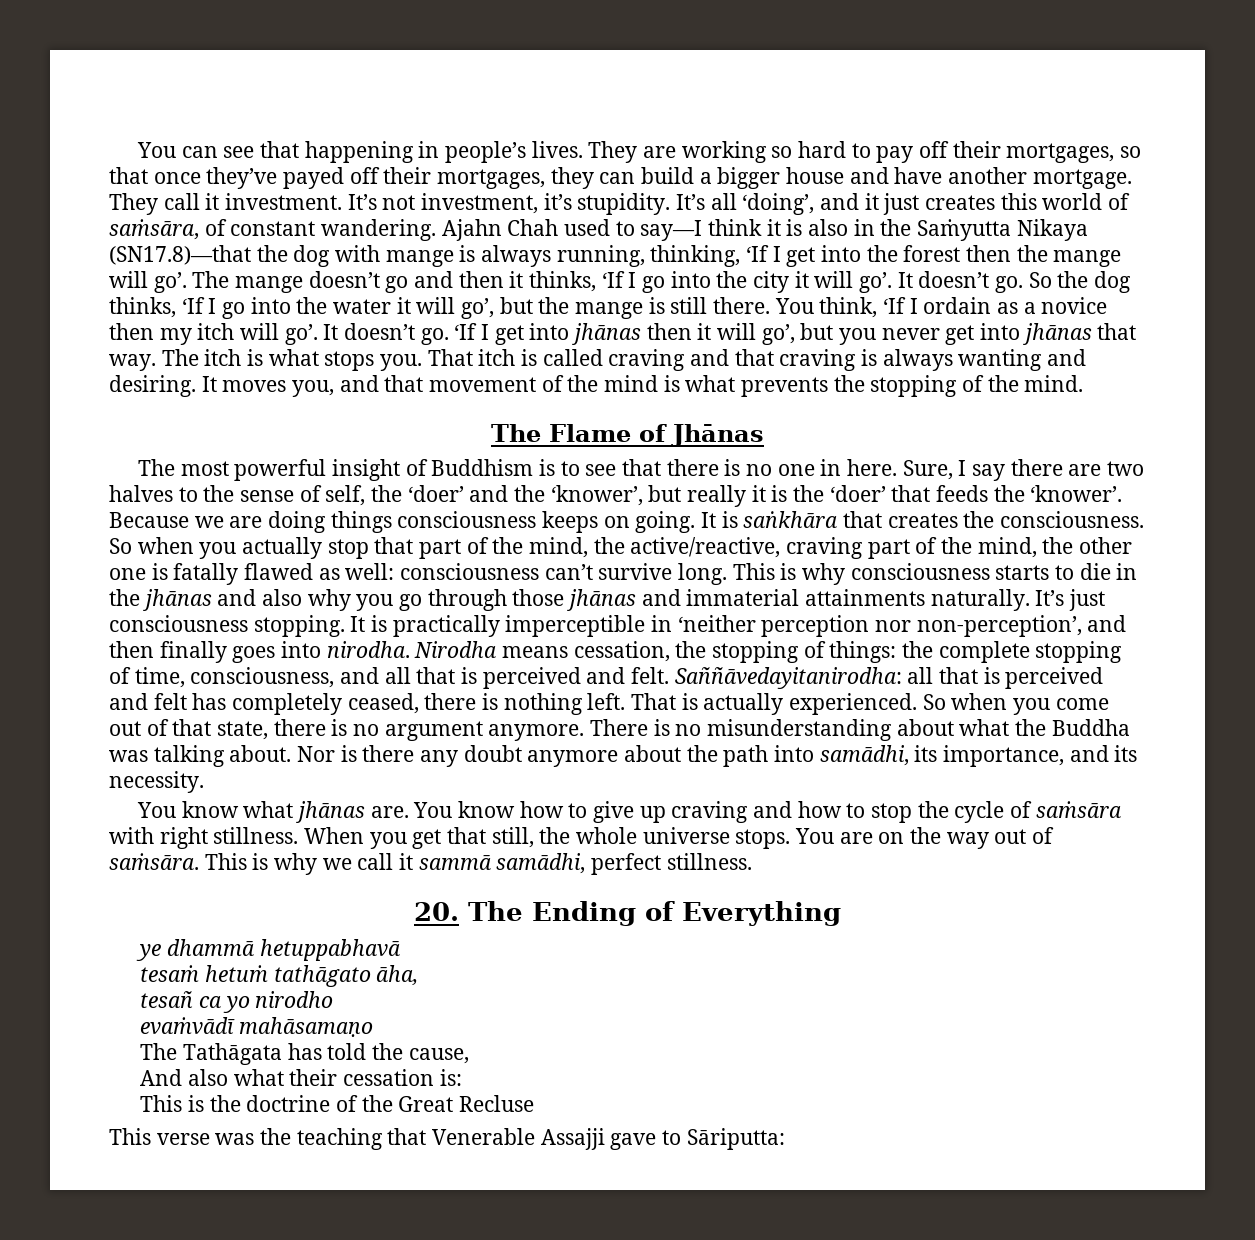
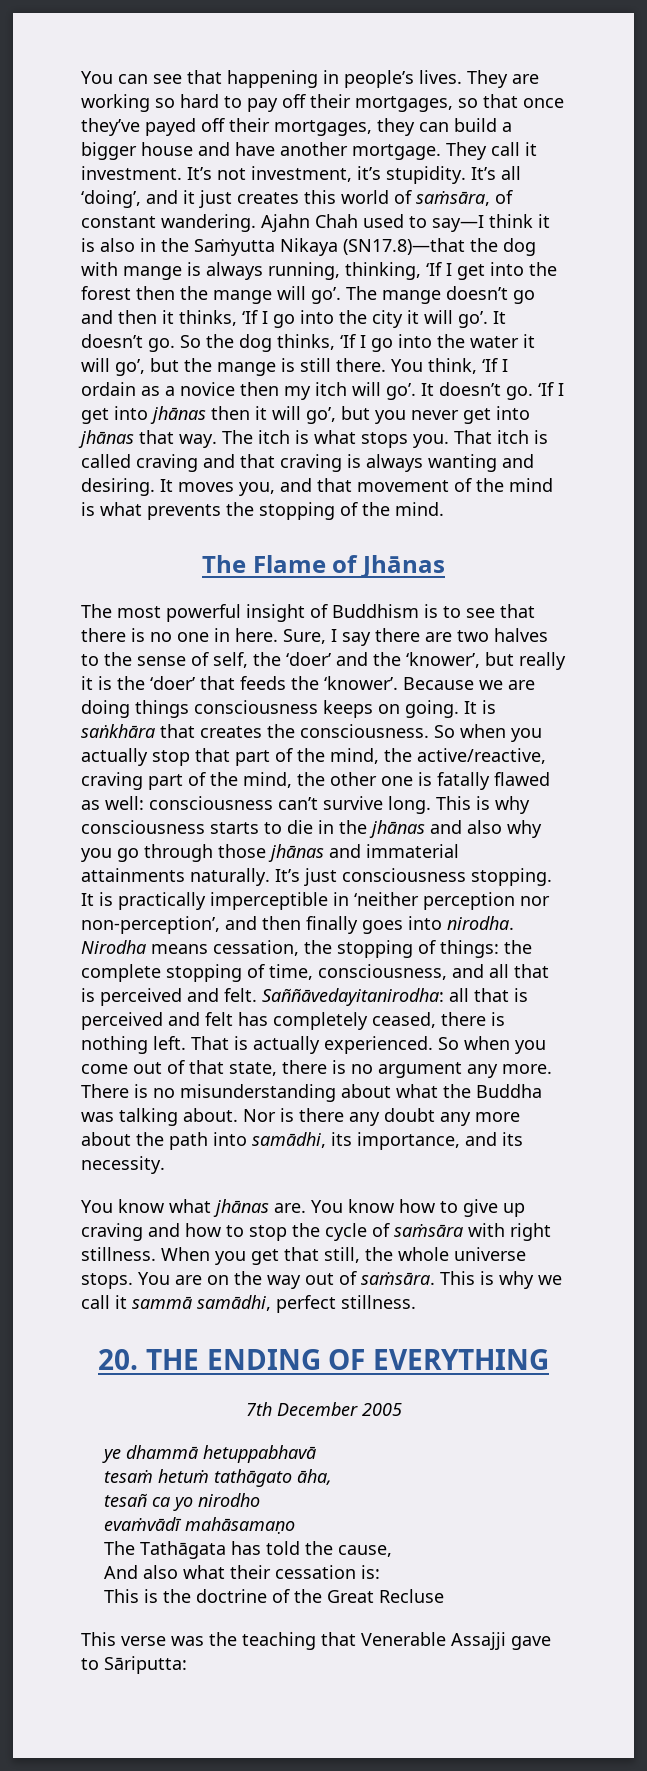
[488,724,585,741] anymore. -> [467,1064,552,1078] any more.
[527,750,619,767] anymore -> [440,1112,520,1126] any more
[468,901,841,926] The Ending of Everything -> [145,1349,549,1370] [245,1402,402,1416] THE ENDING OF EVERYTHING // 7th December 2005

